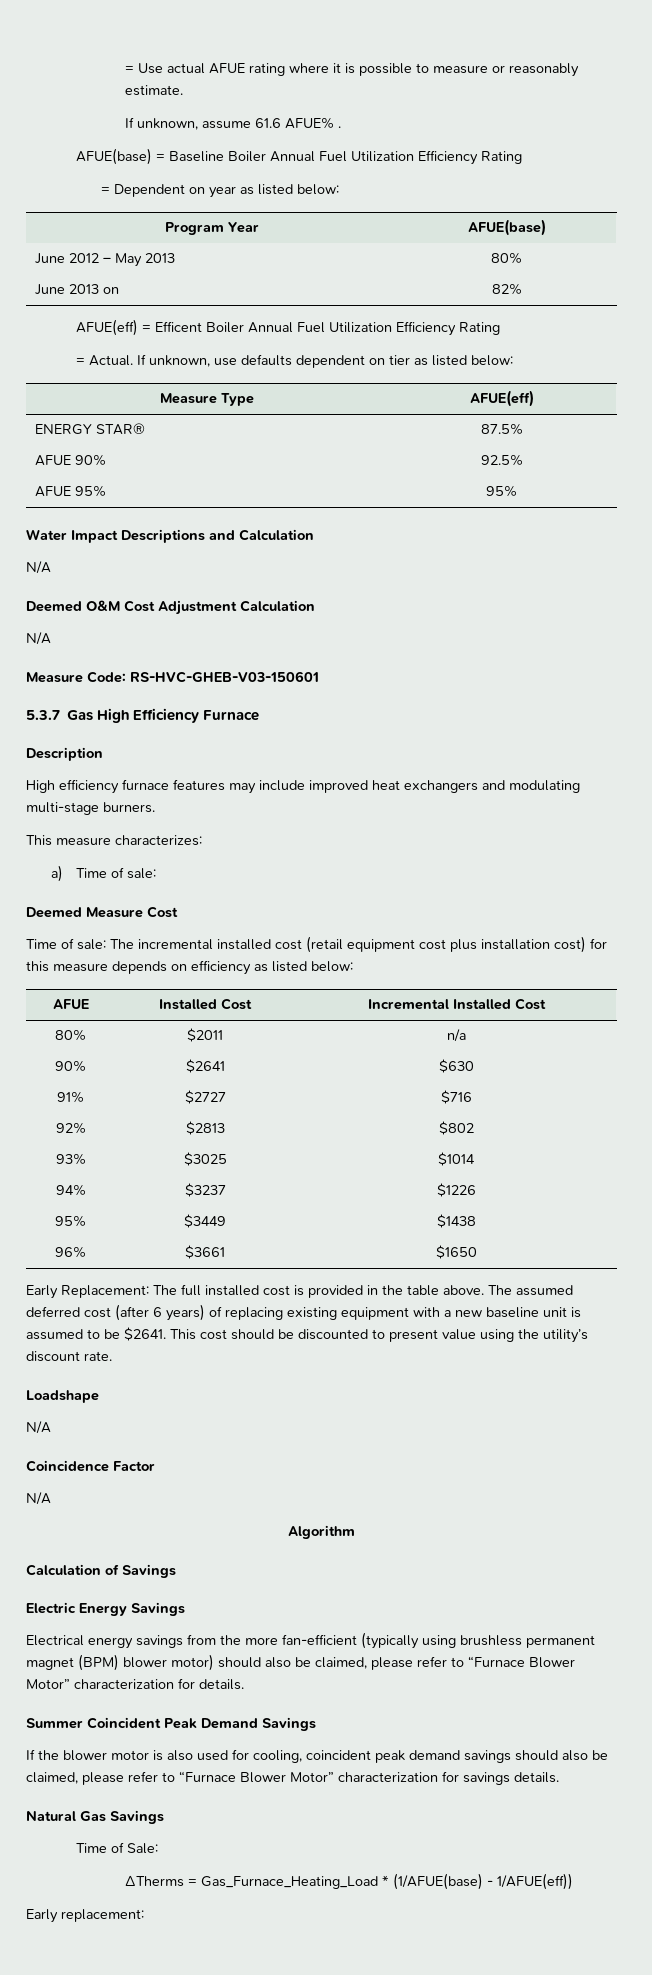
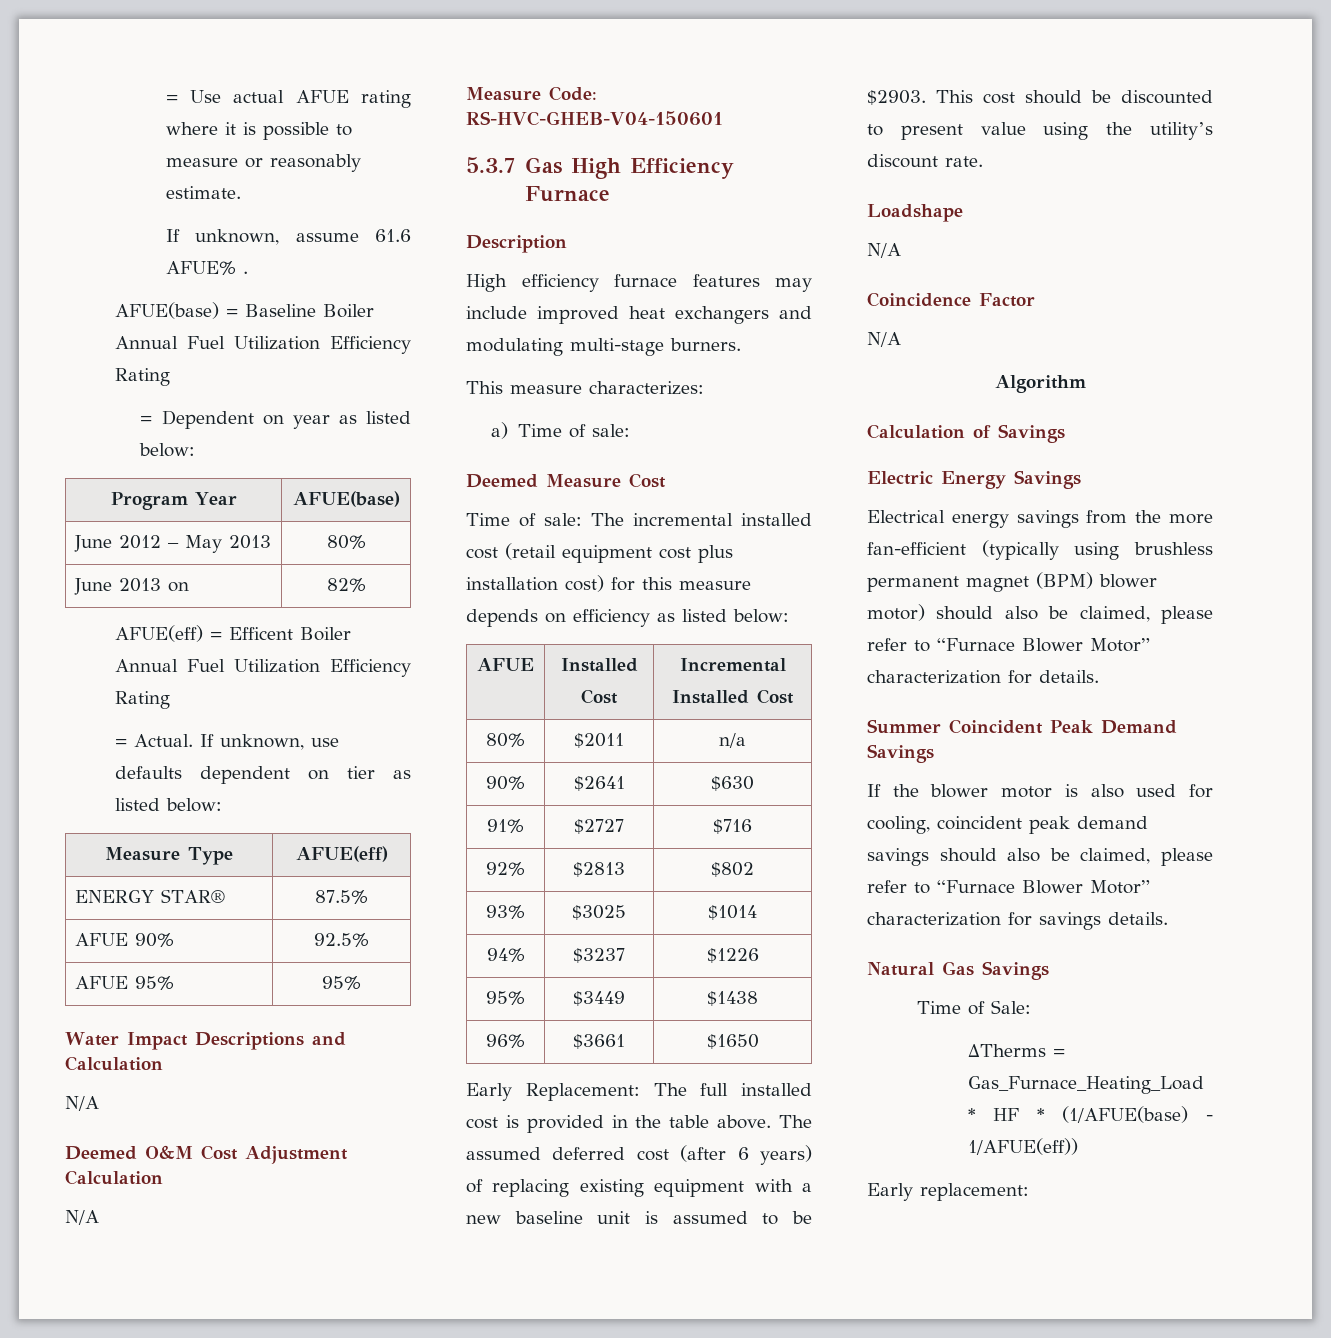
[130,671,319,683] RS-HVC-GHEB-V03-150601 -> [466,111,723,126] RS-HVC-GHEB-V04-150601
[124,1327,166,1341] $2641. -> [867,90,926,105] $2903.
(390, 1880) none -> [993,1108,1045,1121] HF *

